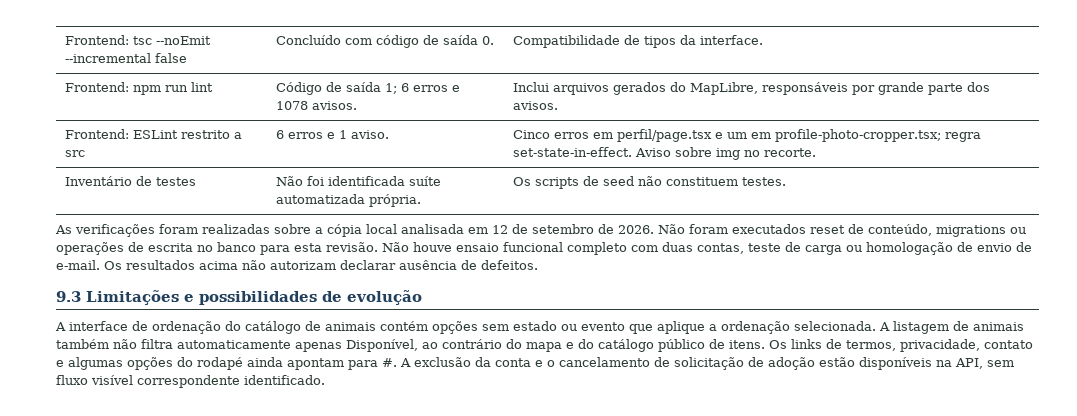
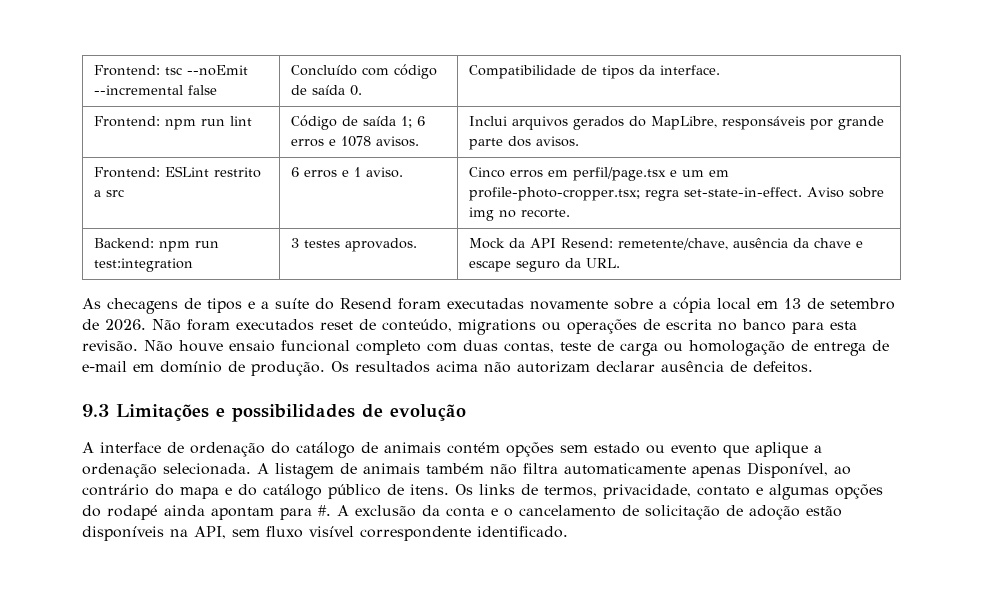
[65,176,197,186] [276,176,442,186] [276,194,422,207] [513,176,787,189] [55,224,270,237] Inventário de testes | Não foi identificada suíte automatizada própria. | Os scripts de seed não constituem testes. // As verificações foram realizadas -> [94,238,220,252] [94,258,194,272] [291,238,418,252] [469,238,864,250] [469,258,621,272] [82,298,608,314] Backend: npm run test:integration | 3 testes aprovados. | Mock da API Resend: remetente/chave, ausência da chave e escape seguro da URL. // As checagens de tipos e a suíte do Resend foram executadas novamente
[401,224,508,234] analisada em 12 -> [757,298,801,309] em 13
[977,242,1032,252] [56,260,100,270] envio de e-mail. -> [814,340,889,356] [82,361,325,376] entrega de e-mail em domínio de produção.

